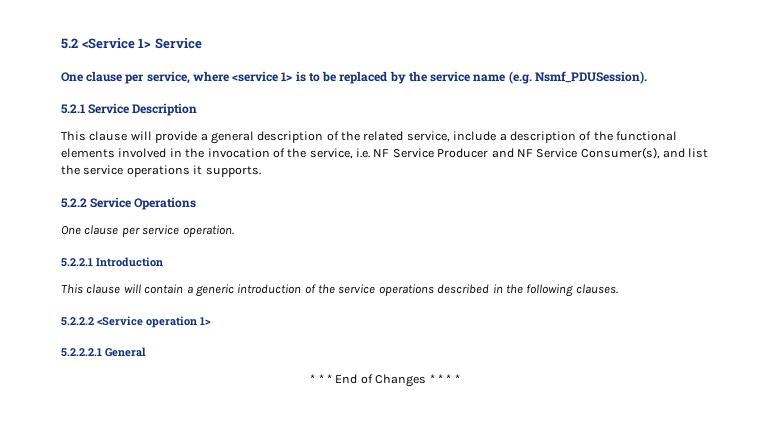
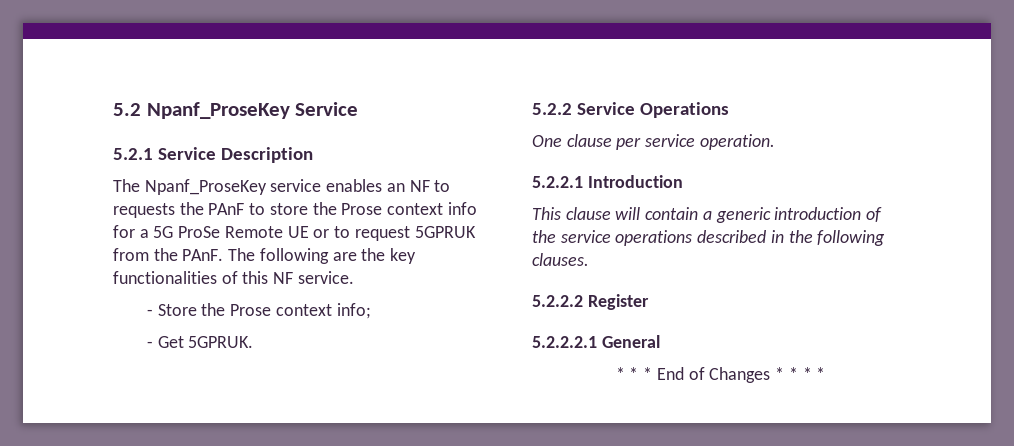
[81,38,152,49] <Service 1> -> [146,102,290,119] Npanf_ProseKey
[61,71,647,84] [61,103,198,116] [61,131,677,144] [61,147,709,159] [61,165,261,177] One clause per service, where <service 1> is to be replaced by the service name (e.g. Nsmf_PDUSession). // 5.2.1 Service Description // This clause will provide a general description of the related service, include a description of the functional elements involved in the invocation of the service, i.e. NF Service Producer and NF Service Consumer(s), and list the service operations it supports. -> [113,147,314,163] [113,179,451,195] [113,202,477,218] [113,225,476,241] [113,248,417,264] [113,271,354,284] [146,303,371,319] [146,336,254,348] 5.2.1 Service Description // The Npanf_ProseKey service enables an NF to requests the PAnF to store the Prose context info for a 5G ProSe Remote UE or to request 5GPRUK from the PAnF. The following are the key functionalities of this NF service. // - Store the Prose context info; // - Get 5GPRUK.
[97,316,211,328] <Service operation 1> -> [587,294,649,310] Register

